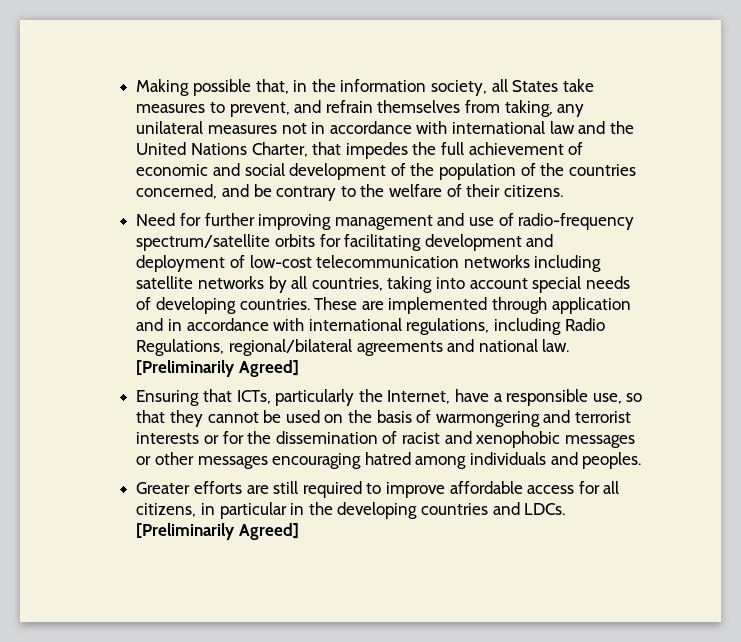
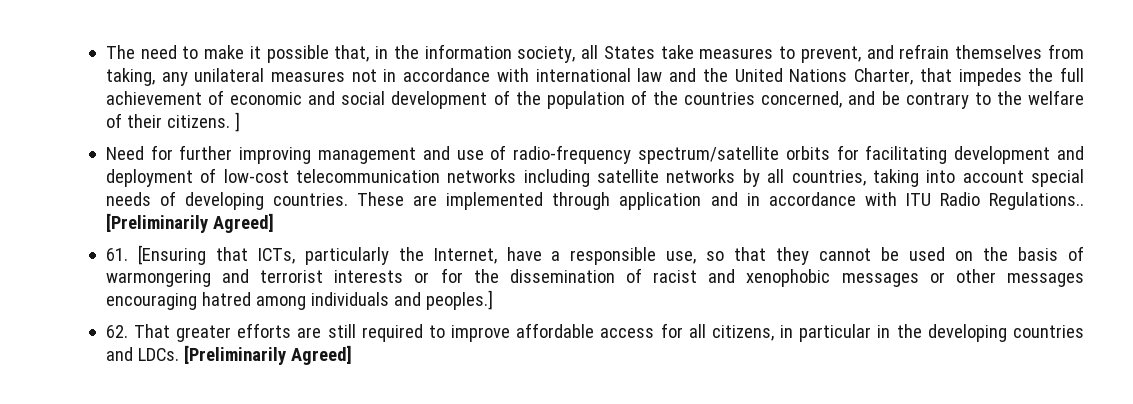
[136,79,190,96] Making -> [105,45,261,59] The need to make it
(563, 191) none -> [234,112,240,132] ]
[308,318,605,335] [136,339,570,356] international regulations, including Radio Regulations, regional/bilateral agreements and national law. -> [905,192,1084,210] ITU Radio Regulations..
[136,390,200,406] Ensuring -> [105,245,206,265] 61. [Ensuring
[582,452,642,469] [136,482,191,494] peoples. // Greater -> [425,290,493,310] [105,324,232,342] peoples.] // 62. That greater

